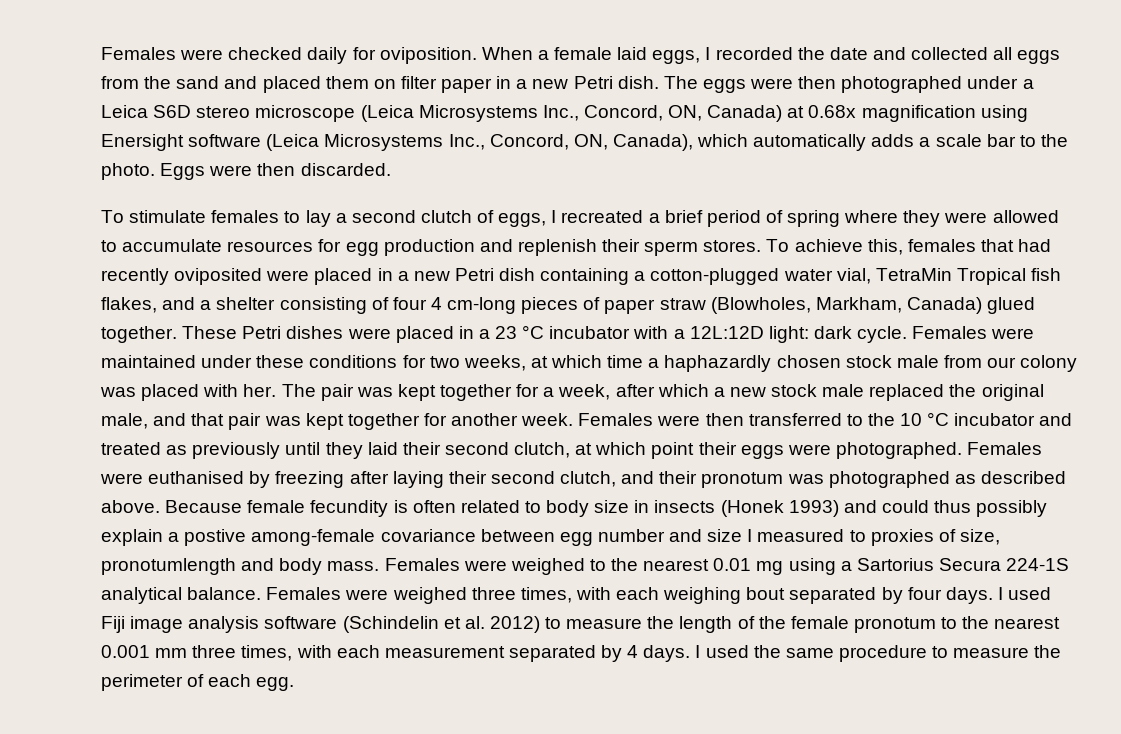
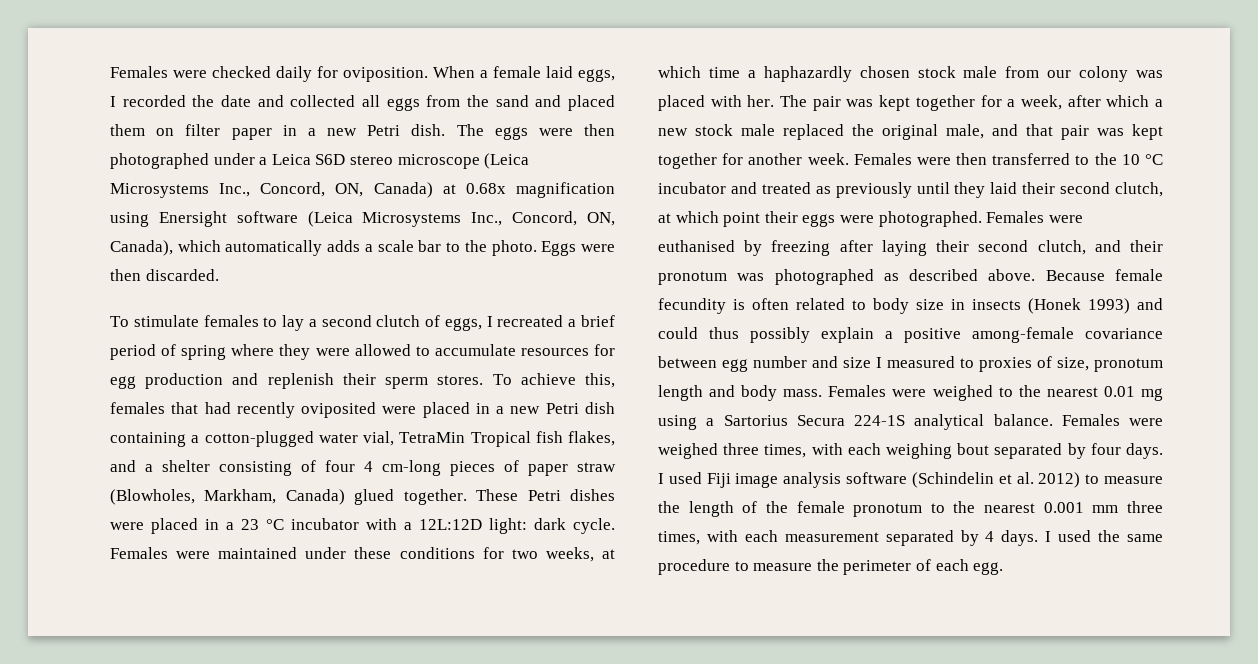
[184,529,247,546] postive -> [904,328,961,343] positive
[101,558,236,575] pronotumlength -> [1094,358,1163,372] [658,385,703,401] pronotum length

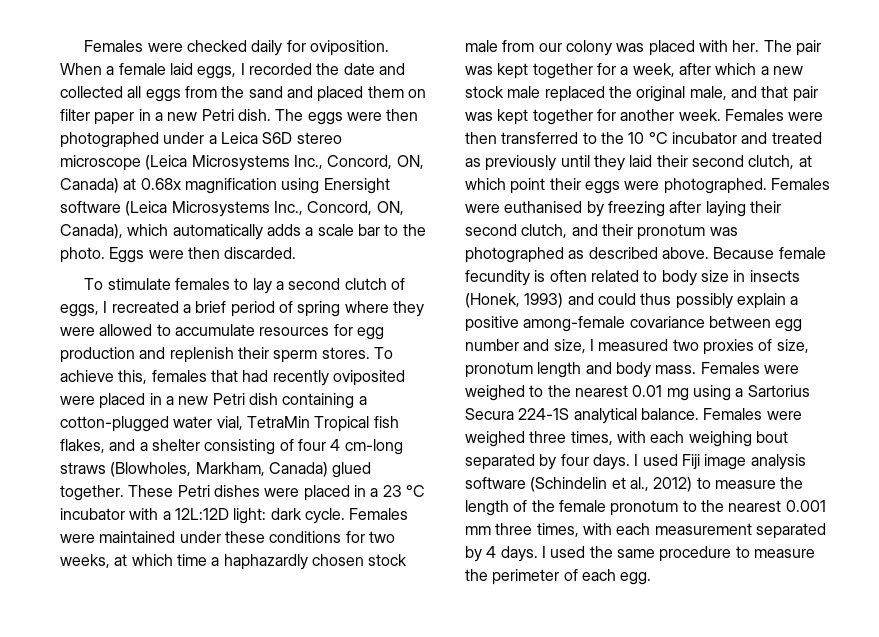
[450,460,616,476] pieces of paper straw -> [60,462,106,474] straws
[1028,298,1081,314] (Honek -> [465,293,520,308] (Honek,
[843,357,871,368] size -> [553,339,586,353] size,
[960,358,974,368] to -> [672,339,699,351] two
[1016,472,1034,484] al. -> [629,477,649,491] al.,

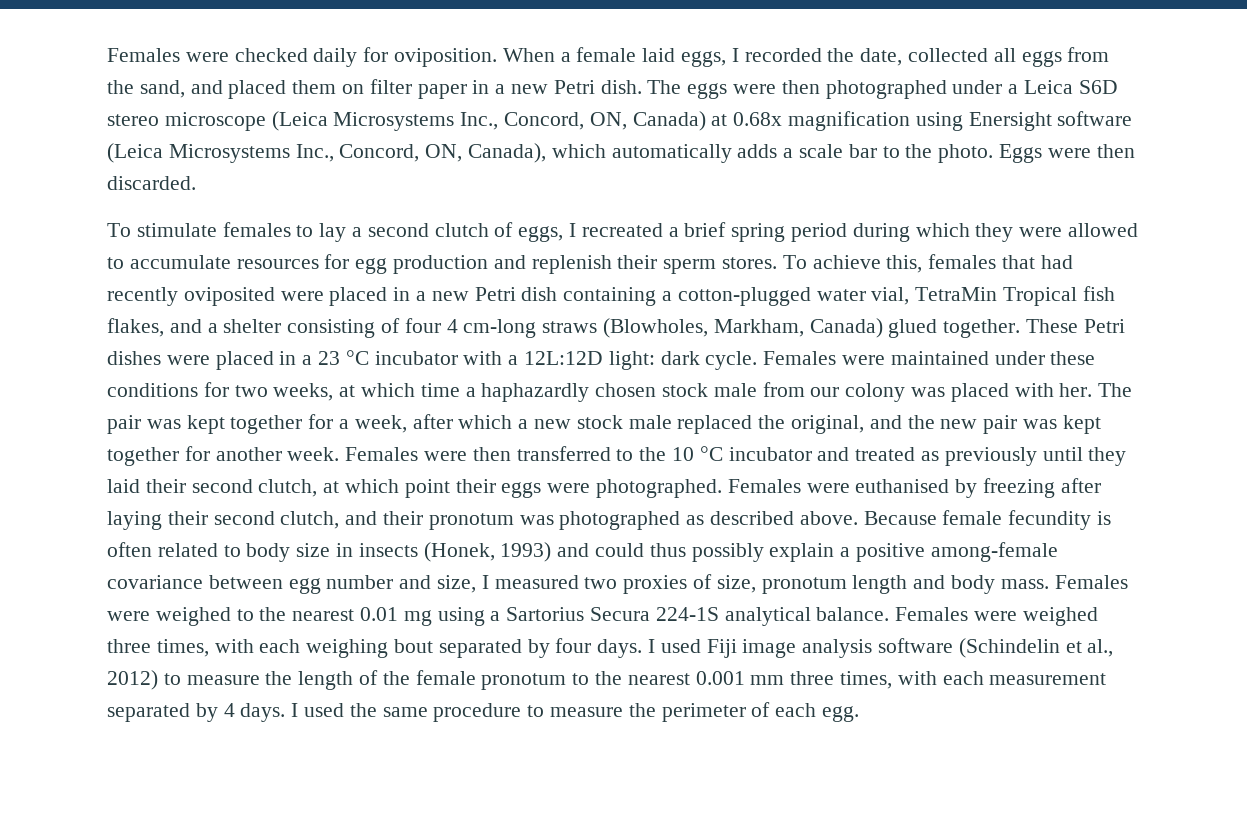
[343,63,405,75] date and -> [860,48,903,66] date,
[248,86,283,98] sand -> [139,80,185,98] sand,
[230,301,389,317] period of spring where -> [731,223,970,242] spring period during which
[636,86,789,102] original male, and that -> [791,415,978,434] original, and the new

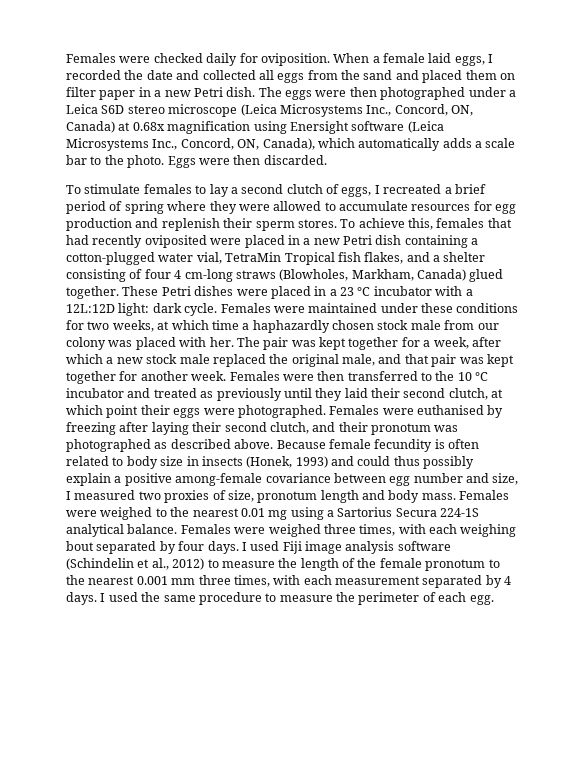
[860,48,903,66] date, -> [146,70,200,80] date and
[139,80,185,98] sand, -> [363,70,393,80] sand
[731,223,970,242] spring period during which -> [66,201,207,214] period of spring where
[791,415,978,434] original, and the new -> [291,354,429,367] original male, and that

